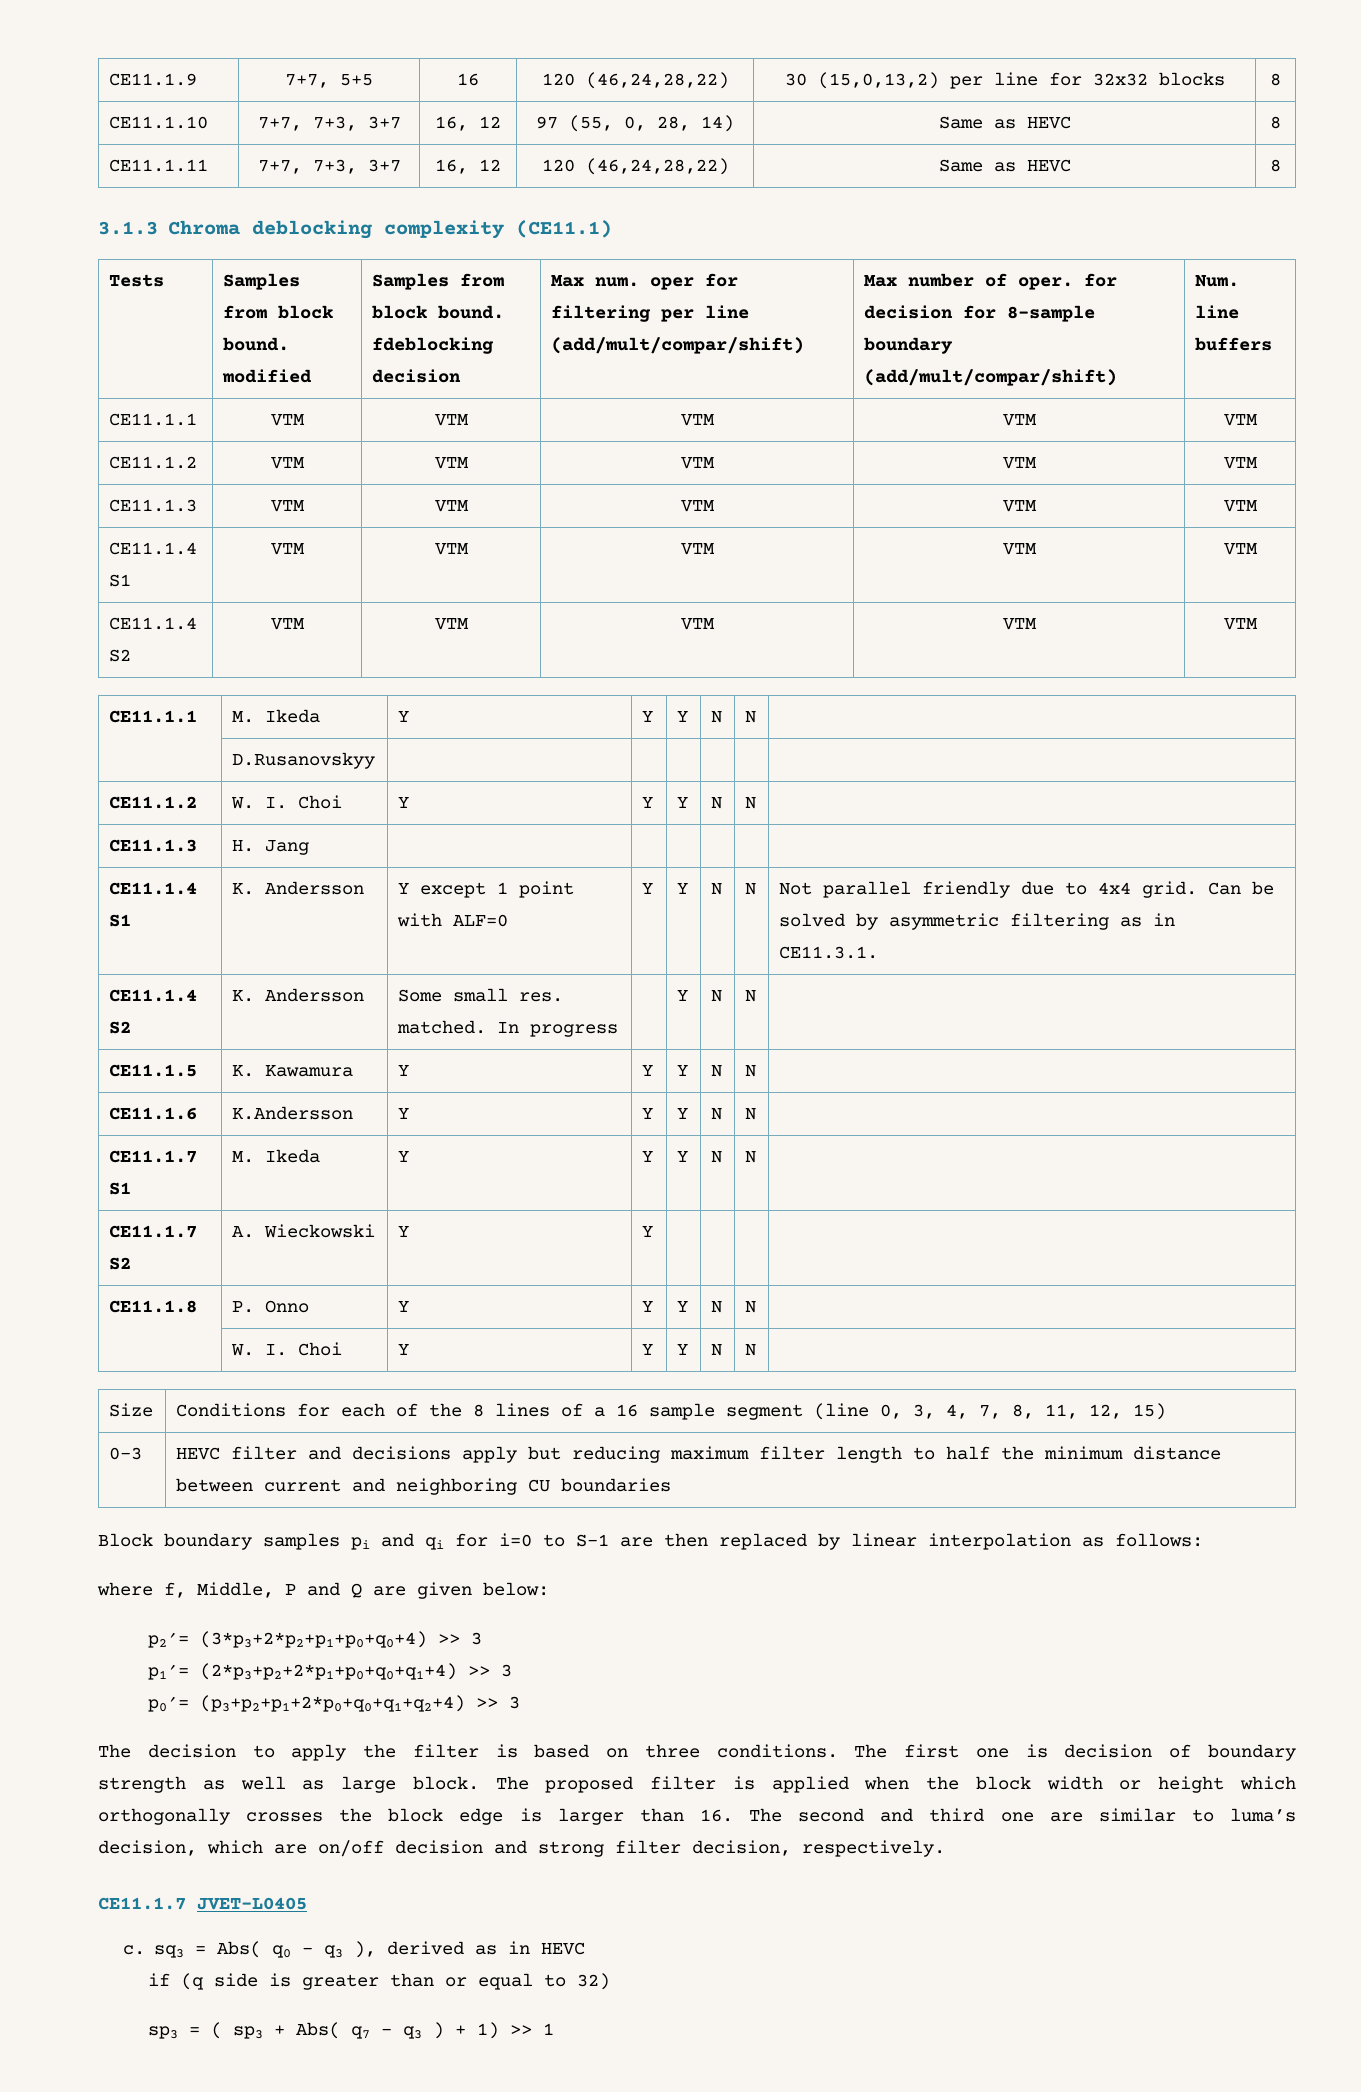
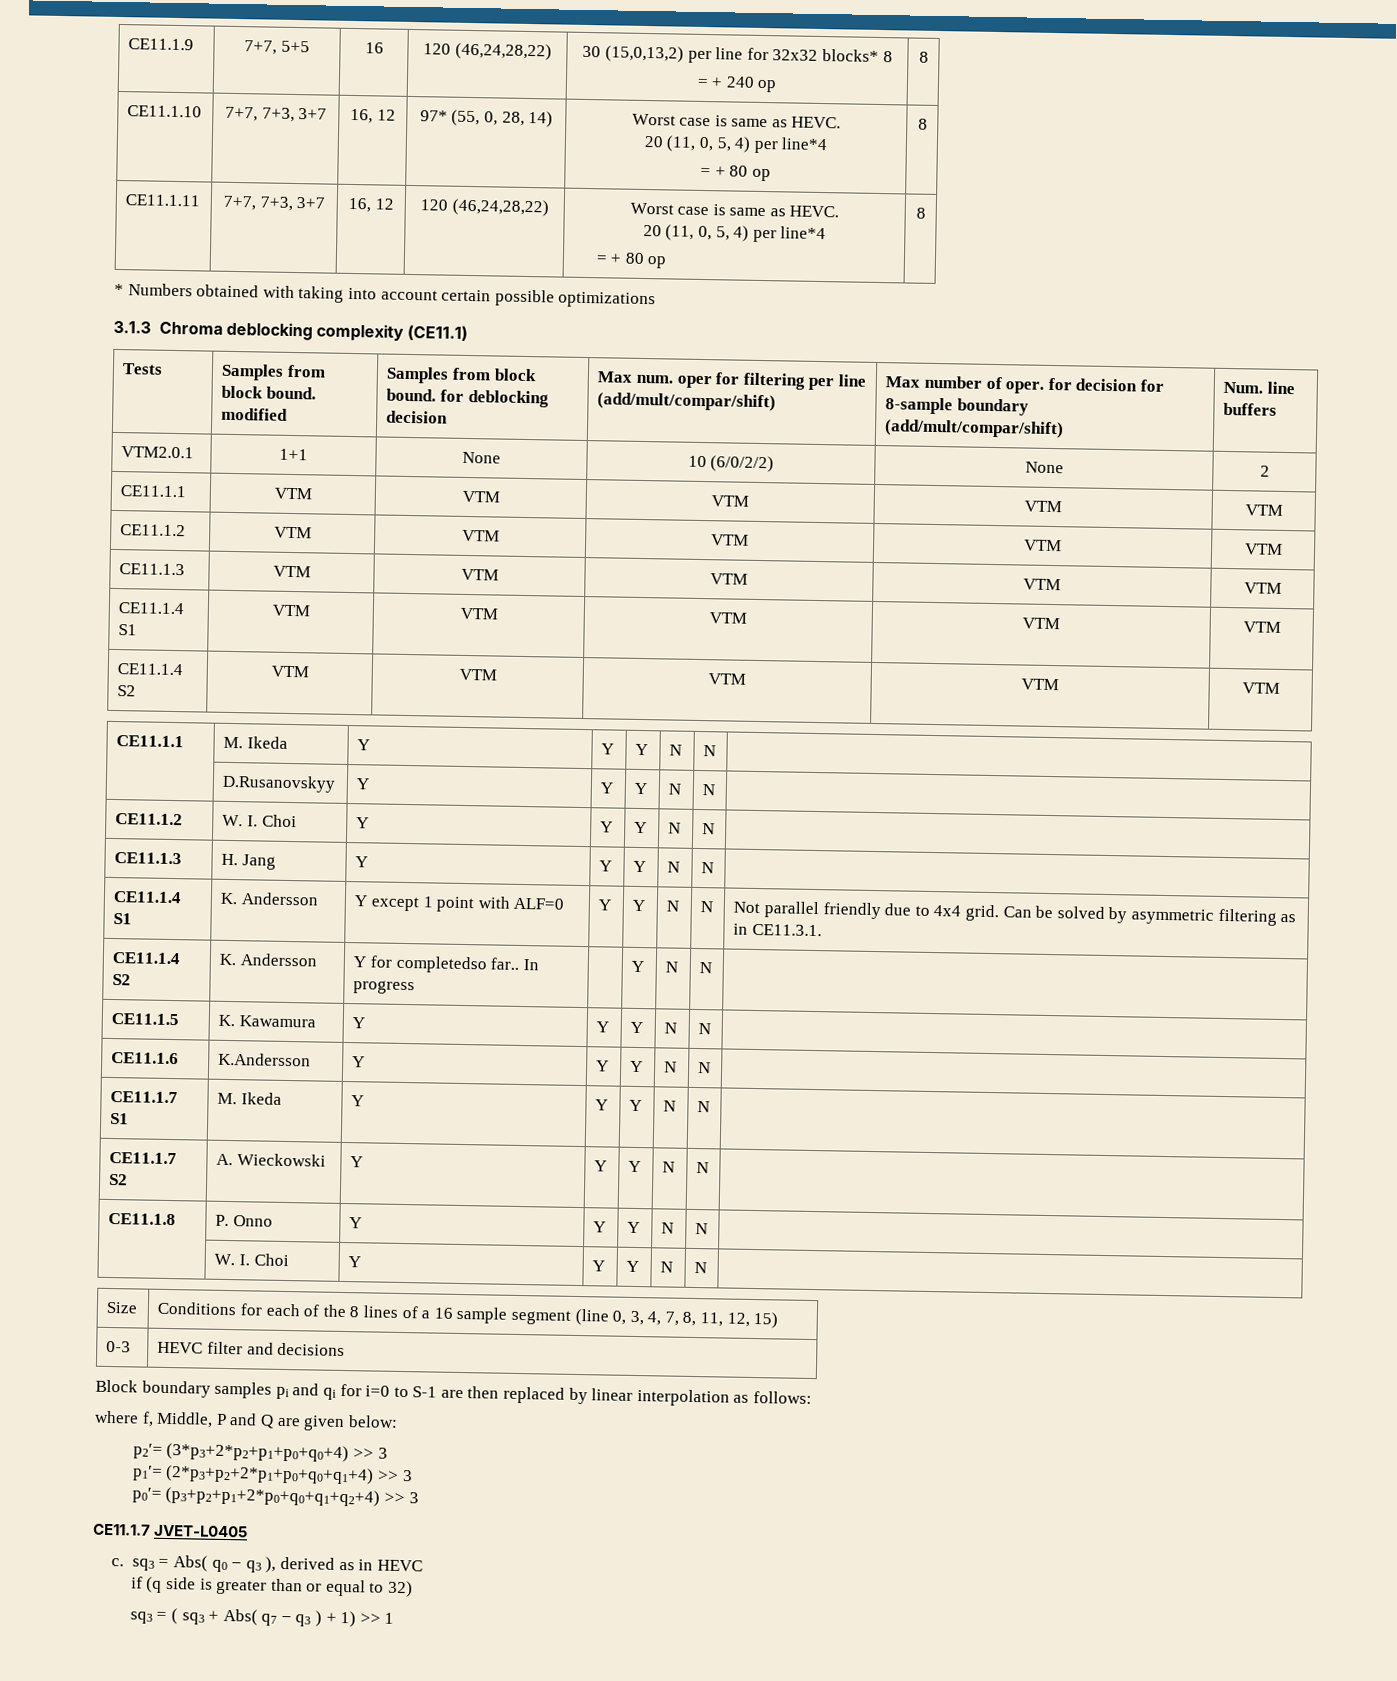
[1158,72,1225,86] blocks -> [821,48,893,63] [696,76,778,93] blocks* 8 // = + 240 op
[536,116,558,129] 97 -> [419,110,448,122] 97*
[938,116,1071,129] Same as HEVC -> [631,113,842,129] [643,135,829,154] [700,165,771,182] Worst case is same as HEVC. // 20 (11, 0, 5, 4) per line*4 // = + 80 op
[938,159,1071,172] [1270,159,1281,172] Same as HEVC | 8 -> [629,202,840,218] [642,224,827,243] [595,252,667,269] [915,207,926,219] [114,283,657,309] Worst case is same as HEVC. // 20 (11, 0, 5, 4) per line*4 // = + 80 op | 8 // * Numbers obtained with taking into account certain possible optimizations
[372,337,495,354] fdeblocking -> [440,389,549,408] for deblocking
(1273, 344) none -> [121,446,195,459] [279,448,308,461] [462,451,501,464] [687,455,775,473] [1024,461,1064,474] [1259,465,1270,477] // VTM2.0.1 | 1+1 | None | 10 (6/0/2/2) | None | 2
(376, 760) | | | | -> [356,778,371,790] [600,782,614,794] [634,782,648,795] [668,783,682,795] [702,784,716,796] Y | Y | Y | N | N
(310, 847) | | | | -> [355,856,369,868] [599,860,613,872] [633,860,647,873] [667,861,681,873] [701,862,715,874] Y | Y | Y | N | N
[398,988,564,1002] [397,1020,487,1034] Some small res. matched. -> [353,955,520,974] Y for completedso far..
(654, 1231) | | -> [628,1160,642,1173] [662,1161,676,1173] [696,1162,710,1174] Y | N | N
[462,1446,1222,1463] [176,1478,672,1495] apply but reducing maximum filter length to half the minimum distance between current and neighboring CU boundaries -> (346, 1349) none
[98,1744,1296,1761] [98,1776,1296,1793] [98,1808,1296,1825] [98,1840,945,1857] // The decision to apply the filter is based on three conditions. The first one is decision of boundary strength as well as large block. The proposed filter is applied when the block width or height which orthogonally crosses the block edge is larger than 16. The second and third one are similar to luma’s decision, which are on/off decision and strong filter decision, respectively. -> (419, 1498) none
[147,2026,178,2039] sp3 -> [129,1611,153,1624] sq3
[232,2026,263,2039] sp3 -> [181,1612,205,1625] sq3

